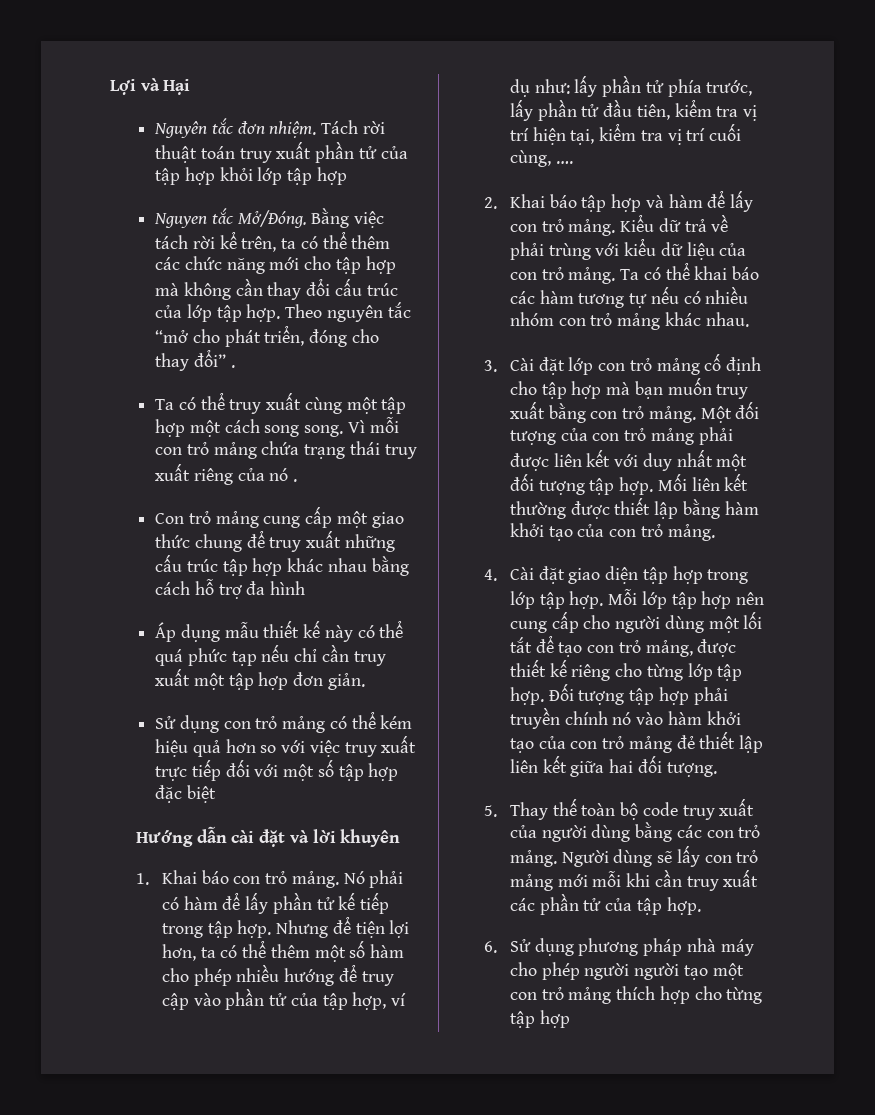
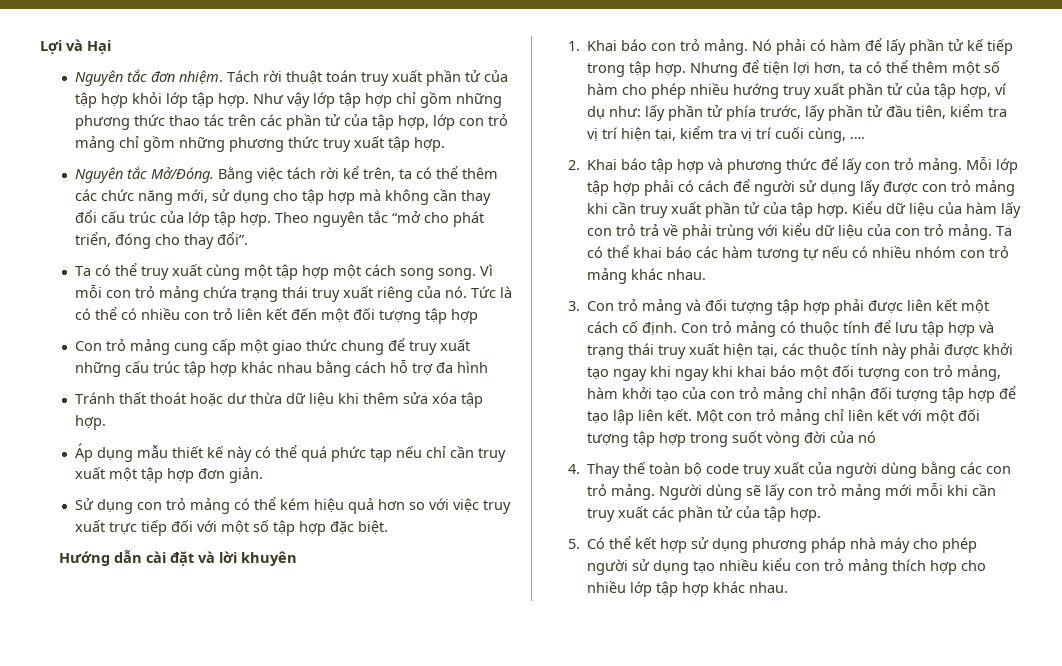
[316,167,347,185] [154,213,208,228] hợp // Nguyen -> [217,92,502,108] [74,114,508,130] [74,136,445,152] [74,167,123,183] hợp. Như vậy lớp tập hợp chỉ gồm những phương thức thao tác trên các phần tử của tập hợp, lớp con trỏ mảng chỉ gồm những phương thức truy xuất tập hợp. // Nguyên
[269,257,300,270] mới -> [176,189,269,205] mới, sử dụng
[193,349,235,368] đổi” . -> [216,232,248,245] đổi”.
[269,468,298,482] nó . -> [444,286,512,298] [74,307,478,324] nó. Tức là có thể có nhiều con trỏ liên kết đến một đối tượng tập hợp
(306, 588) none -> [74,392,483,408] [74,415,106,430] // Tránh thất thoát hoặc dư thừa dữ liệu khi thêm sửa xóa tập hợp.
[186,785,216,803] biệt -> [357,520,388,535] biệt.
[338,964,394,986] [161,993,221,1010] để truy cập vào -> [783,83,845,99] truy xuất
[668,194,703,208] hàm -> [727,158,818,174] phương thức
[620,214,681,232] Kiểu dữ -> [966,157,1019,174] [587,179,1016,196] [587,201,1022,218] [587,224,637,236] Mỗi lớp tập hợp phải có cách để người sử dụng lấy được con trỏ mảng khi cần truy xuất phần tử của tập hợp. Kiểu dữ liệu của hàm lấy con trỏ
[509,353,761,375] [509,377,749,399] [509,401,760,423] [509,427,733,445] [509,449,748,471] [509,473,749,495] [509,497,759,519] [509,523,715,541] [483,566,749,584] [509,588,764,609] [509,611,763,633] [509,635,737,657] [509,659,743,681] [509,683,728,705] [509,707,664,729] Cài đặt lớp con trỏ mảng cố định cho tập hợp mà bạn muốn truy xuất bằng con trỏ mảng. Một đối tượng của con trỏ mảng phải được liên kết với duy nhất một đối tượng tập hợp. Mối liên kết thường được thiết lập bằng hàm khởi tạo của con trỏ mảng. // 4. Cài đặt giao diện tập hợp trong lớp tập hợp. Mỗi lớp tập hợp nên cung cấp cho người dùng một lối tắt để tạo con trỏ mảng, được thiết kế riêng cho từng lớp tập hợp. Đối tượng tập hợp phải truyền chính nó vào -> [587,299,990,315] [587,320,995,337] [587,343,1014,359] [587,365,1002,381] Con trỏ mảng và đối tượng tập hợp phải được liên kết một cách cố định. Con trỏ mảng có thuộc tính để lưu tập hợp và trạng thái truy xuất hiện tại, các thuộc tính này phải được khởi tạo ngay khi ngay khi khai báo một đối tượng con trỏ mảng,
[676,731,763,753] [509,755,717,777] [483,805,497,817] đẻ thiết lập liên kết giữa hai đối tượng. // 5. -> [807,386,1017,403] [587,409,981,425] [587,431,877,447] [567,464,580,474] chỉ nhận đối tượng tập hợp để tạo lập liên kết. Một con trỏ mảng chỉ liên kết với một đối tượng tập hợp trong suốt vòng đời của nó // 4.
[483,939,531,953] 6. Sử -> [567,536,710,553] 5. Có thể kết hợp sử
[634,963,744,980] người tạo một -> [632,558,792,575] sử dụng tạo nhiều kiểu
[726,987,763,1004] [509,1010,570,1028] từng tập hợp -> [587,581,789,597] nhiều lớp tập hợp khác nhau.

